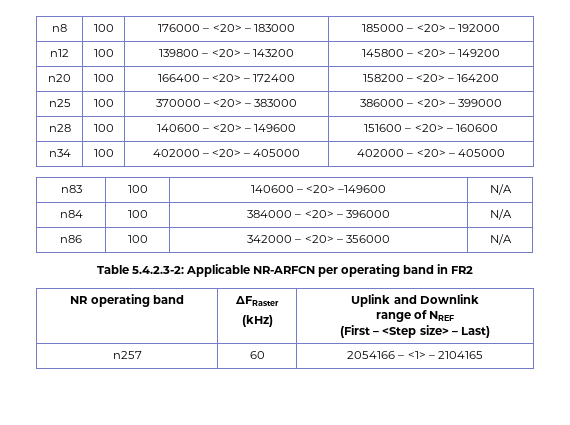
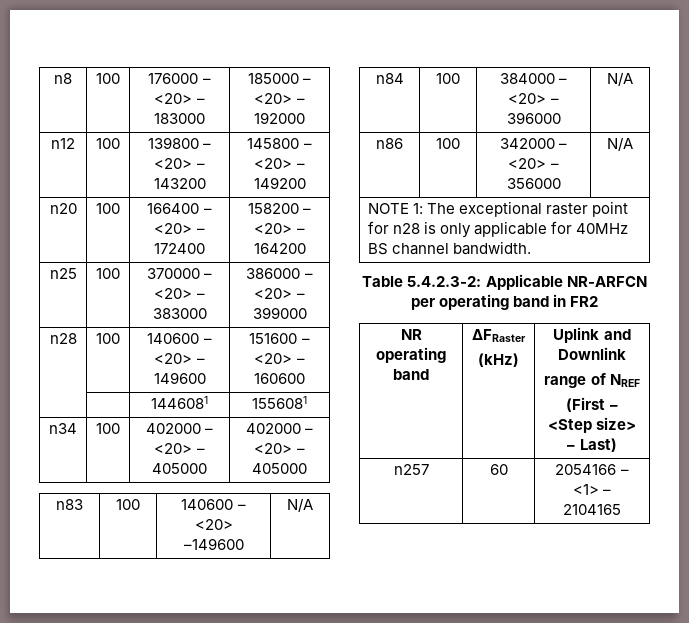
(498, 128) none -> [151,396,208,409] [252,396,307,409] // | | 1446081 | 1556081
(512, 239) none -> [368,201,629,217] [368,221,629,238] [368,241,532,255] // NOTE 1: The exceptional raster point for n28 is only applicable for 40MHz BS channel bandwidth.

